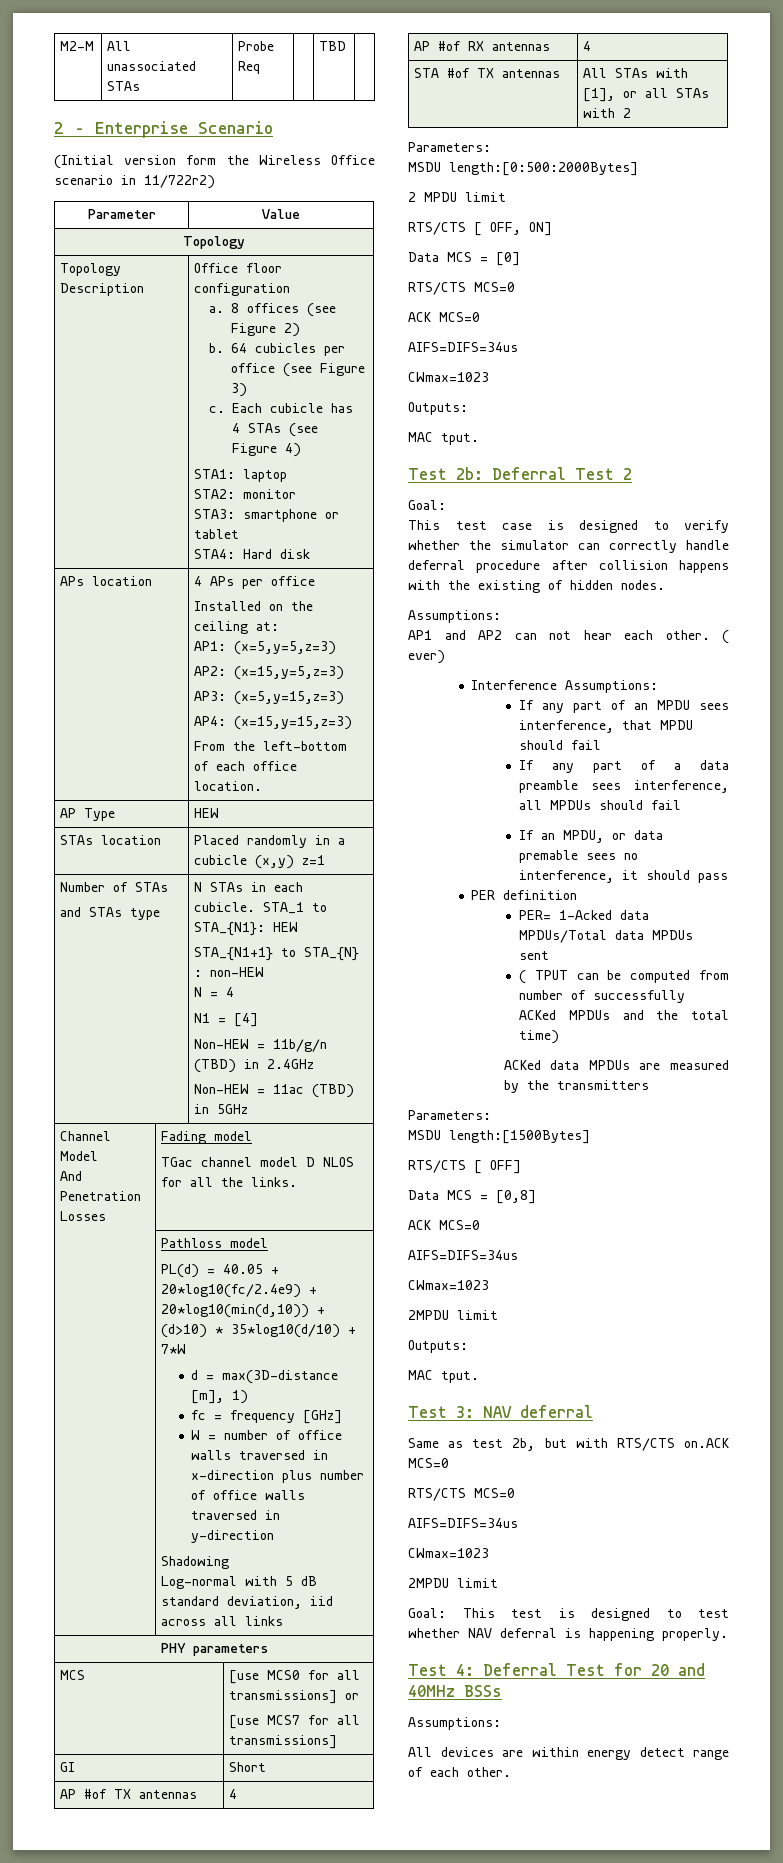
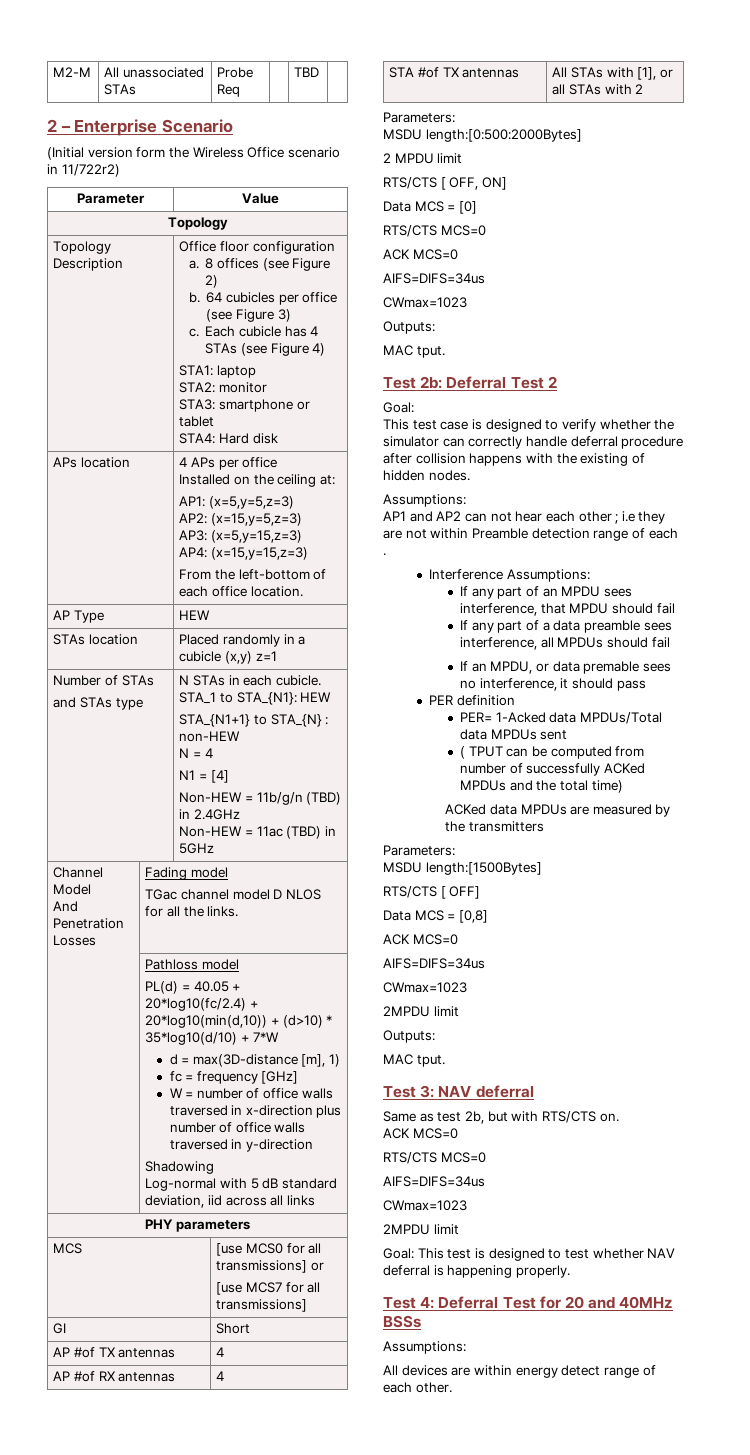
[161,1284,302,1298] 20*log10(fc/2.4e9) -> [145,998,247,1011] 20*log10(fc/2.4)
[665,630,729,644] [408,650,445,664] other. ( ever) -> [578,511,666,524] [383,528,678,541] [383,553,386,556] other ; i.e they are not within Preamble detection range of each .
[684,1438,729,1448] on.ACK -> [599,1113,619,1122] [383,1128,410,1139] on. // ACK

